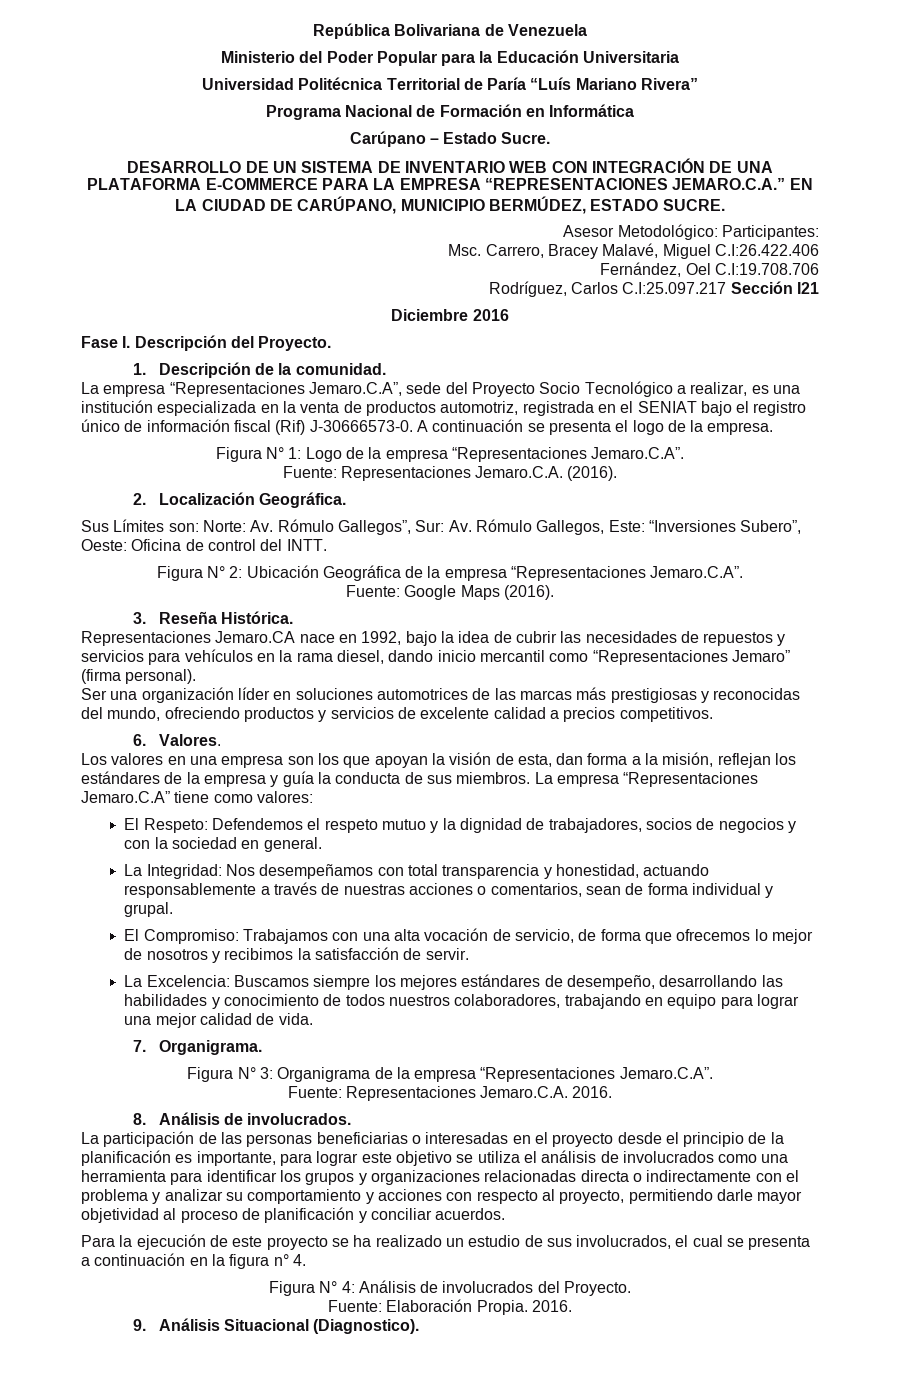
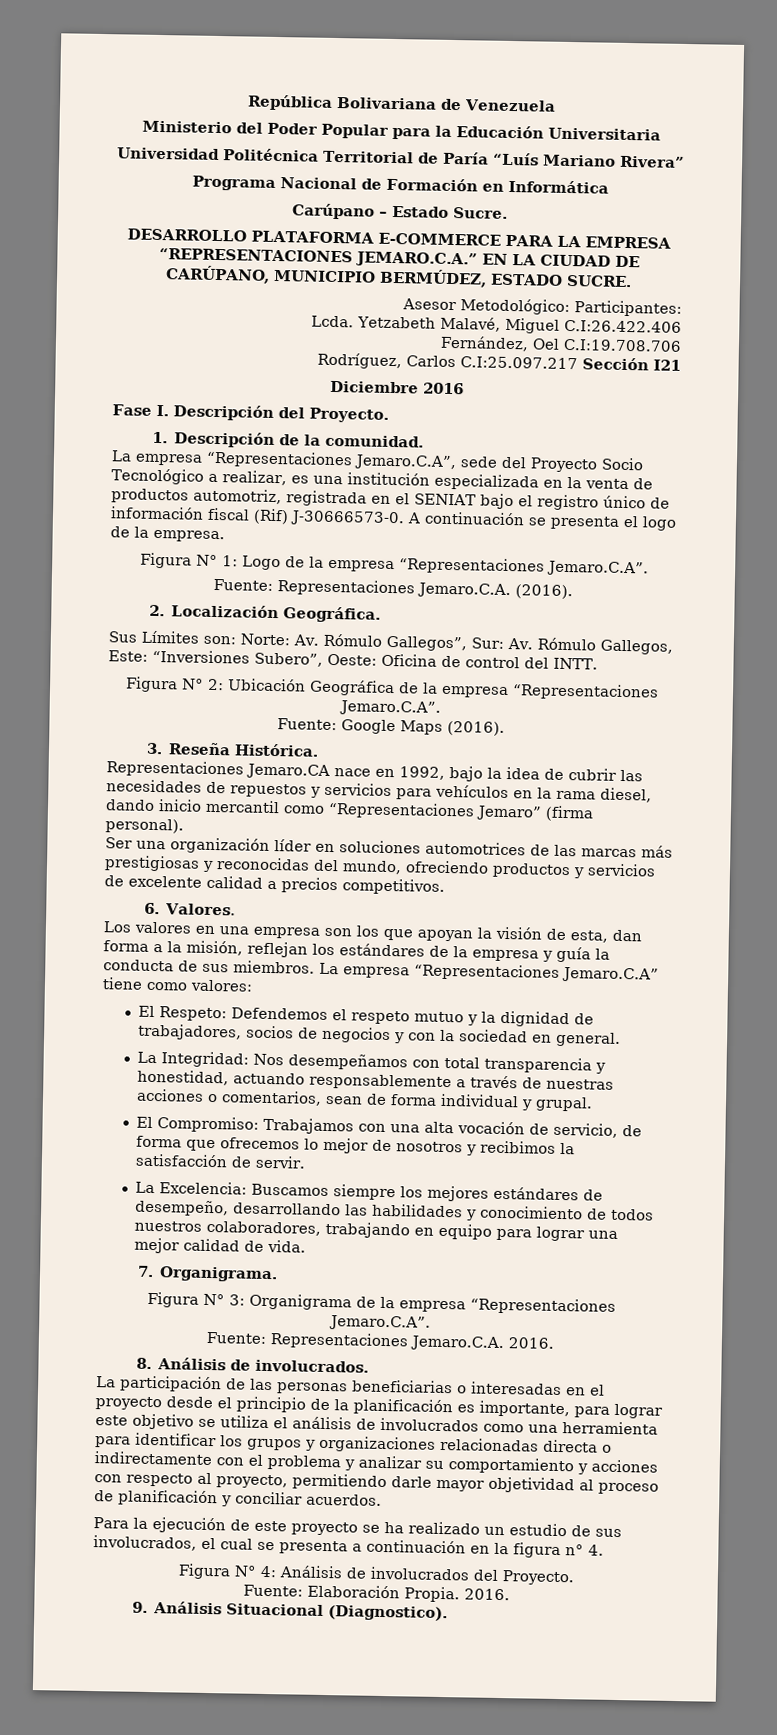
[245,158,773,173] DE UN SISTEMA DE INVENTARIO WEB CON INTEGRACIÓN DE UNA -> (248, 235) none
[448,244,599,259] Msc. Carrero, Bracey -> [311,315,437,329] Lcda. Yetzabeth

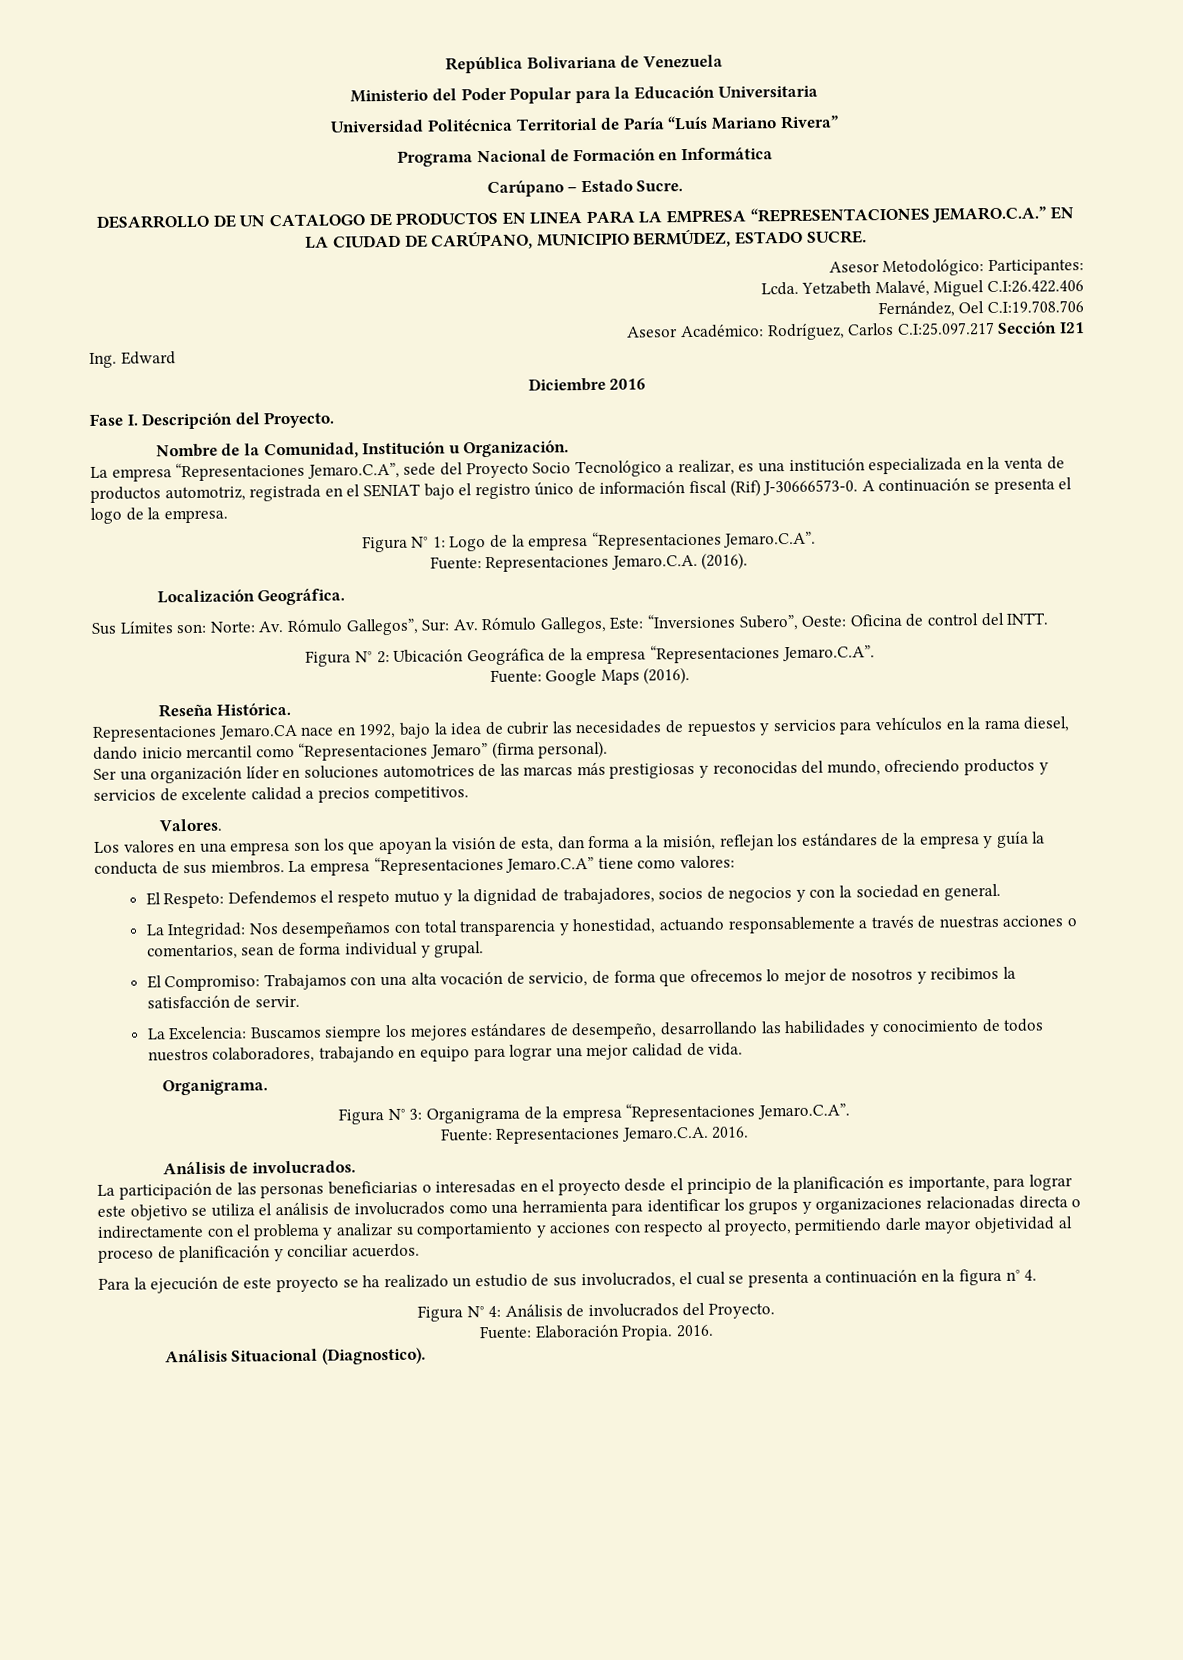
[251,230,502,246] PLATAFORMA E-COMMERCE -> [212,211,583,228] DE UN CATALOGO DE PRODUCTOS EN LINEA
(682, 345) none -> [626,324,765,339] Asesor Académico:
(681, 365) none -> [89,351,176,368] // Ing. Edward
[151,431,425,449] 1. Descripción de la comunidad. -> [155,440,570,459] Nombre de la Comunidad, Institución u Organización.
[148,604,165,617] 2. -> (749, 561) none
[145,742,163,755] 3. -> (691, 676) none
[143,902,160,915] 6. -> (469, 794) none
[136,1265,154,1278] 7. -> (744, 1049) none
[135,1357,152,1370] 8. -> (750, 1132) none
[131,1601,148,1613] 9. -> (714, 1331) none

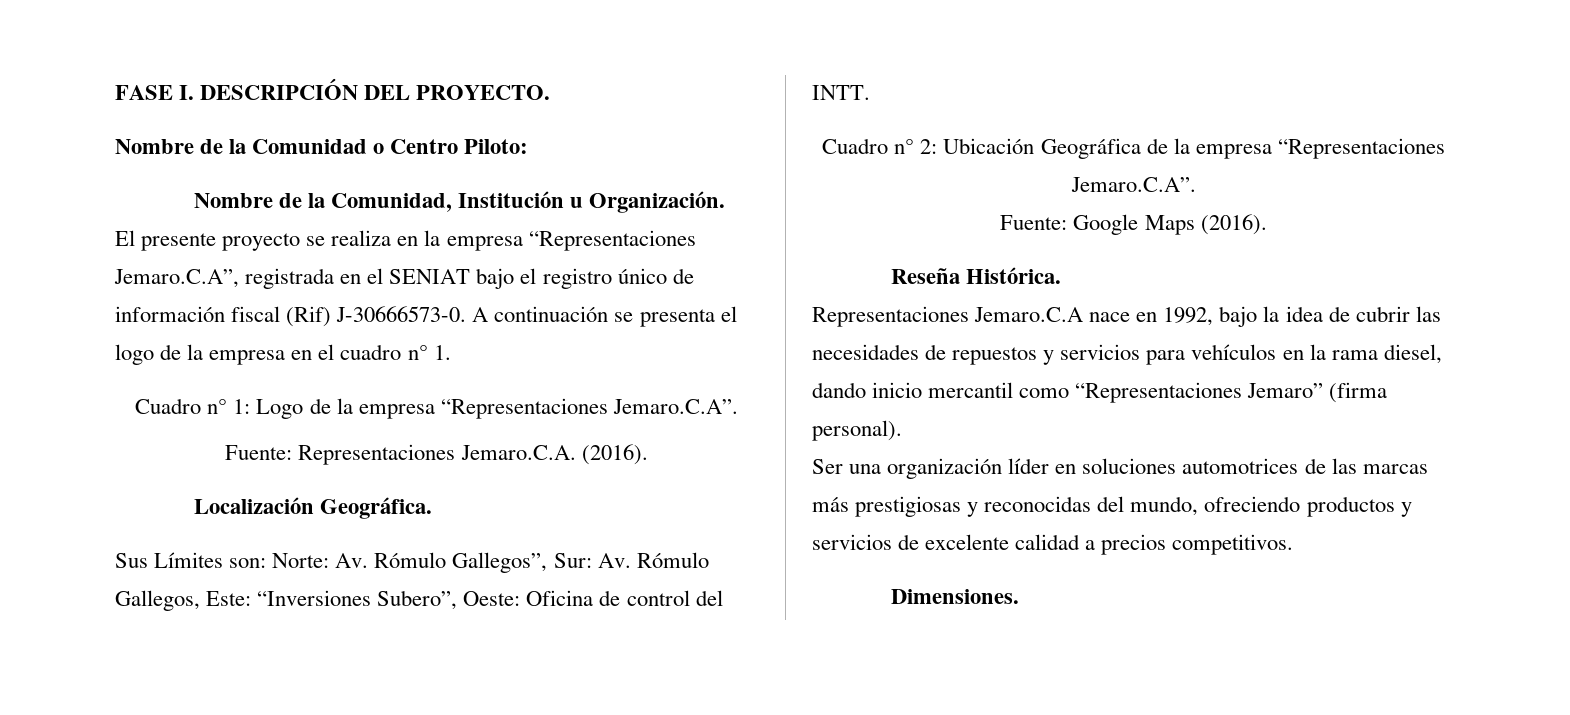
[445,54,723,74] [350,85,818,104] [330,115,839,133] [397,147,773,167] [486,179,684,198] [96,206,1074,229] [305,228,867,250] [828,259,1084,277] [760,280,1084,297] [877,300,1084,318] [626,321,1086,341] [89,351,176,368] [527,377,647,392] [89,411,335,430] República Bolivariana de Venezuela // Ministerio del Poder Popular para la Educación Universitaria // Universidad Politécnica Territorial de Paría “Luís Mariano Rivera” // Programa Nacional de Formación en Informática // Carúpano – Estado Sucre. // DESARROLLO DE UN CATALOGO DE PRODUCTOS EN LINEA PARA LA EMPRESA “REPRESENTACIONES JEMARO.C.A.” EN LA CIUDAD DE CARÚPANO, MUNICIPIO BERMÚDEZ, ESTADO SUCRE. // Asesor Metodológico: Participantes: // Lcda. Yetzabeth Malavé, Miguel C.I:26.422.406 // Fernández, Oel C.I:19.708.706 // Asesor Académico: Rodríguez, Carlos C.I:25.097.217 Sección I21 // Ing. Edward // Diciembre 2016 // Fase I. Descripción del Proyecto. -> [115,78,551,100] [115,139,529,154] FASE I. DESCRIPCIÓN DEL PROYECTO. // Nombre de la Comunidad o Centro Piloto:
[90,456,1065,482] [90,486,246,503] La empresa “Representaciones Jemaro.C.A”, sede del Proyecto Socio Tecnológico a realizar, es una institución especializada en la venta de productos automotriz, -> [115,230,696,251] [114,269,239,288] El presente proyecto se realiza en la empresa “Representaciones Jemaro.C.A”,
[163,509,228,524] [361,535,430,553] empresa. // Figura N° -> [209,344,451,365] [135,398,228,414] empresa en el cuadro n° 1. // Cuadro n°
[305,650,373,667] Figura N° -> [822,138,915,154] Cuadro n°
[217,724,298,740] Jemaro.CA -> [974,307,1084,322] Jemaro.C.A
[158,818,222,832] [94,831,1046,856] [94,855,735,876] [145,883,1001,909] [145,915,1078,940] [146,941,485,960] [146,966,1016,992] [146,995,300,1009] [146,1018,1045,1042] [147,1042,744,1063] [161,1079,268,1096] [338,1102,850,1125] [439,1126,750,1144] [162,1160,356,1175] [97,1174,1073,1200] [97,1195,1082,1221] [97,1216,1072,1241] [98,1243,420,1263] [98,1268,1038,1294] [416,1302,776,1322] [479,1324,714,1341] [164,1347,426,1365] Valores. // Los valores en una empresa son los que apoyan la visión de esta, dan forma a la misión, reflejan los estándares de la empresa y guía la conducta de sus miembros. La empresa “Representaciones Jemaro.C.A” tiene como valores: // El Respeto: Defendemos el respeto mutuo y la dignidad de trabajadores, socios de negocios y con la sociedad en general. // La Integridad: Nos desempeñamos con total transparencia y honestidad, actuando responsablemente a través de nuestras acciones o comentarios, sean de forma individual y grupal. // El Compromiso: Trabajamos con una alta vocación de servicio, de forma que ofrecemos lo mejor de nosotros y recibimos la satisfacción de servir. // La Excelencia: Buscamos siempre los mejores estándares de desempeño, desarrollando las habilidades y conocimiento de todos nuestros colaboradores, trabajando en equipo para lograr una mejor calidad de vida. // Organigrama. // Figura N° 3: Organigrama de la empresa “Representaciones Jemaro.C.A”. // Fuente: Representaciones Jemaro.C.A. 2016. // Análisis de involucrados. // La participación de las personas beneficiarias o interesadas en el proyecto desde el principio de la planificación es importante, para lograr este objetivo se utiliza el análisis de involucrados como una herramienta para identificar los grupos y organizaciones relacionadas directa o indirectamente con el problema y analizar su comportamiento y acciones con respecto al proyecto, permitiendo darle mayor objetividad al proceso de planificación y conciliar acuerdos. // Para la ejecución de este proyecto se ha realizado un estudio de sus involucrados, el cual se presenta a continuación en la figura n° 4. // Figura N° 4: Análisis de involucrados del Proyecto. // Fuente: Elaboración Propia. 2016. // Análisis Situacional (Diagnostico). -> [890,589,1019,604] Dimensiones.

